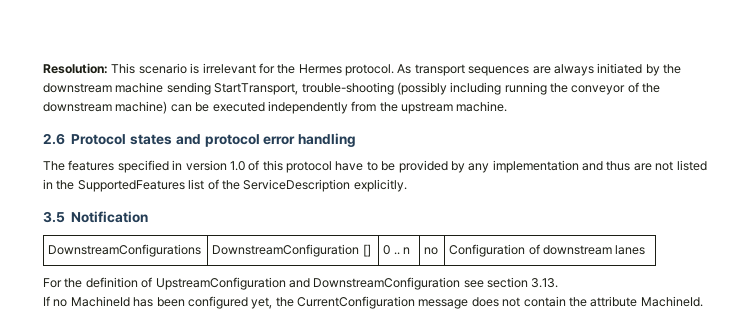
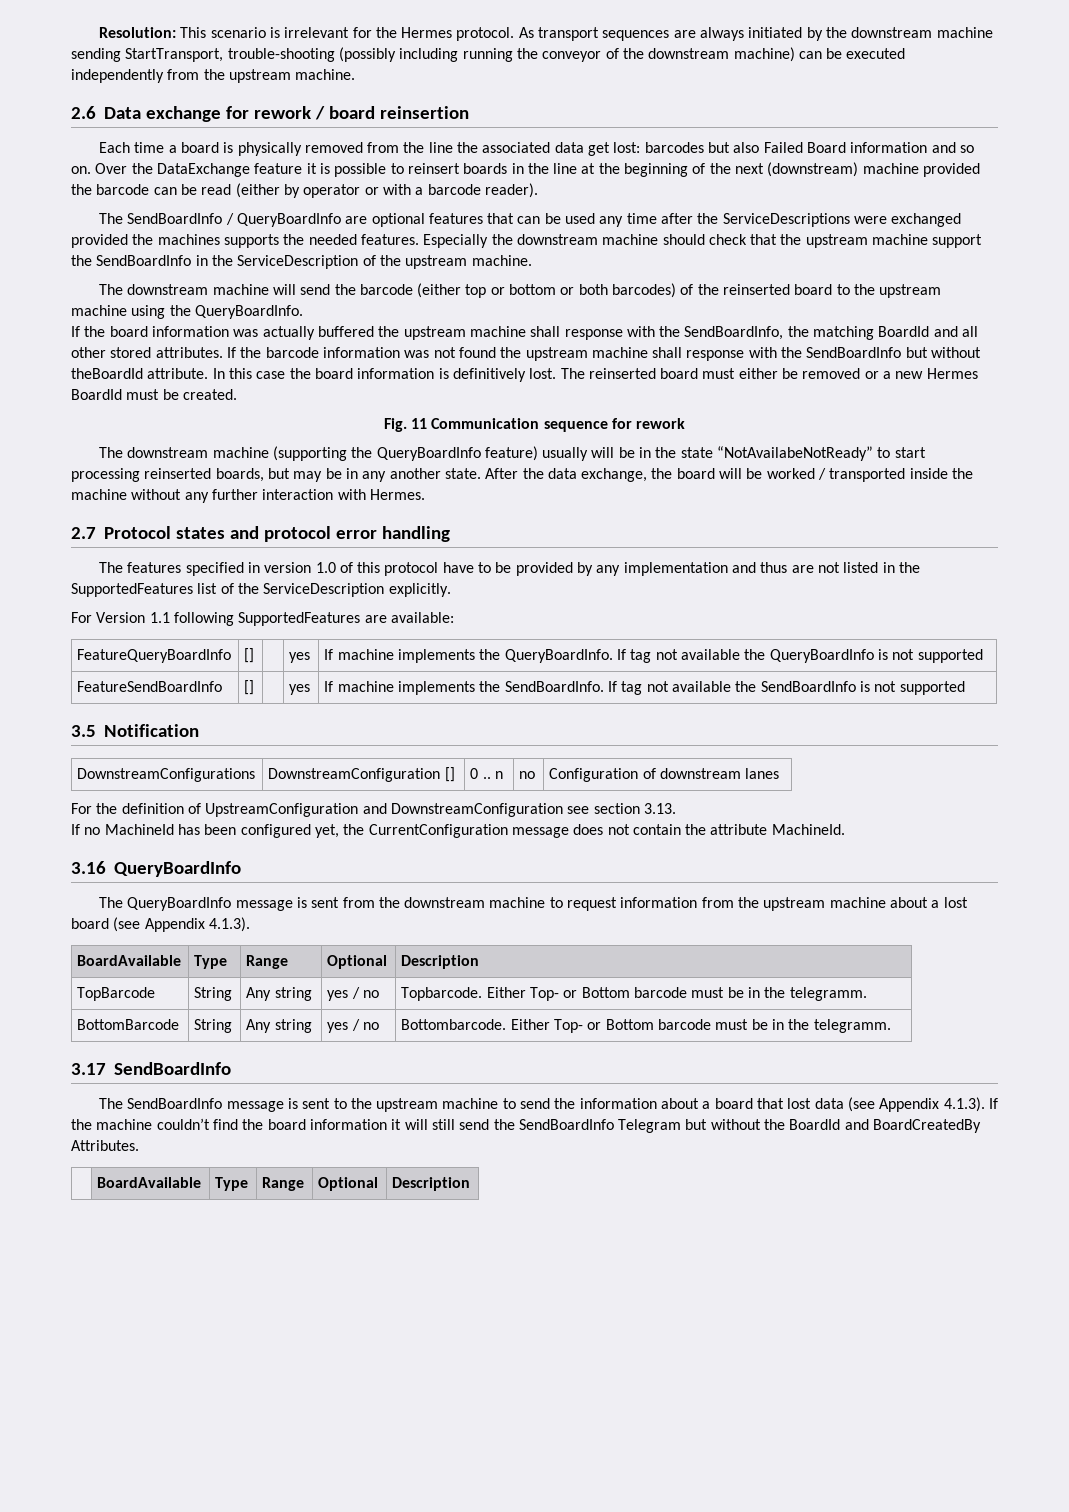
(65, 139) none -> [104,106,469,122] [98,142,974,156] [71,162,981,177] [71,183,538,198] [98,213,962,227] [71,234,983,248] [71,255,532,269] [98,283,942,298] [71,305,303,319] [71,326,979,340] [71,347,982,361] [71,368,978,382] [71,389,237,400] [383,418,686,432] [98,446,926,461] [71,468,974,482] [71,489,425,503] [71,527,96,539] Data exchange for rework / board reinsertion // Each time a board is physically removed from the line the associated data get lost: barcodes but also Failed Board information and so on. Over the DataExchange feature it is possible to reinsert boards in the line at the beginning of the next (downstream) machine provided the barcode can be read (either by operator or with a barcode reader). // The SendBoardInfo / QueryBoardInfo are optional features that can be used any time after the ServiceDescriptions were exchanged provided the machines supports the needed features. Especially the downstream machine should check that the upstream machine support the SendBoardInfo in the ServiceDescription of the upstream machine. // The downstream machine will send the barcode (either top or bottom or both barcodes) of the reinserted board to the upstream machine using the QueryBoardInfo. // If the board information was actually buffered the upstream machine shall response with the SendBoardInfo, the matching BoardId and all other stored attributes. If the barcode information was not found the upstream machine shall response with the SendBoardInfo but without theBoardId attribute. In this case the board information is definitively lost. The reinserted board must either be removed or a new Hermes BoardId must be created. // Fig. 11 Communication sequence for rework // The downstream machine (supporting the QueryBoardInfo feature) usually will be in the state “NotAvailabeNotReady” to start processing reinserted boards, but may be in any another state. After the data exchange, the board will be worked / transported inside the machine without any further interaction with Hermes. // 2.7
(407, 185) none -> [71,612,454,626] [77,649,232,663] [244,648,255,663] [289,652,311,663] [324,649,983,663] [77,681,223,692] [244,680,255,695] [289,684,311,695] [324,681,965,695] // For Version 1.1 following SupportedFeatures are available: // FeatureQueryBoardInfo | [] | | yes | If machine implements the QueryBoardInfo. If tag not available the QueryBoardInfo is not supported // FeatureSendBoardInfo | [] | | yes | If machine implements the SendBoardInfo. If tag not available the SendBoardInfo is not supported
(703, 301) none -> [71,861,241,877] [98,897,968,911] [71,917,250,932] [77,955,182,966] [194,955,228,969] [246,955,289,969] [327,955,388,969] [401,955,480,969] [77,987,156,1001] [194,987,233,1001] [246,987,312,1001] [327,987,380,1001] [401,987,867,1001] [77,1019,180,1030] [194,1019,233,1033] [246,1019,312,1033] [327,1019,380,1033] [401,1019,891,1033] [71,1062,231,1075] [98,1097,998,1112] [71,1118,982,1133] [71,1140,139,1151] [97,1177,202,1188] [215,1177,249,1191] [262,1177,305,1191] [318,1177,379,1191] [392,1177,471,1191] // 3.16 QueryBoardInfo // The QueryBoardInfo message is sent from the downstream machine to request information from the upstream machine about a lost board (see Appendix 4.1.3). // BoardAvailable | Type | Range | Optional | Description // TopBarcode | String | Any string | yes / no | Topbarcode. Either Top- or Bottom barcode must be in the telegramm. // BottomBarcode | String | Any string | yes / no | Bottombarcode. Either Top- or Bottom barcode must be in the telegramm. // 3.17 SendBoardInfo // The SendBoardInfo message is sent to the upstream machine to send the information about a board that lost data (see Appendix 4.1.3). If the machine couldn’t find the board information it will still send the SendBoardInfo Telegram but without the BoardId and BoardCreatedBy Attributes. // | BoardAvailable | Type | Range | Optional | Description

